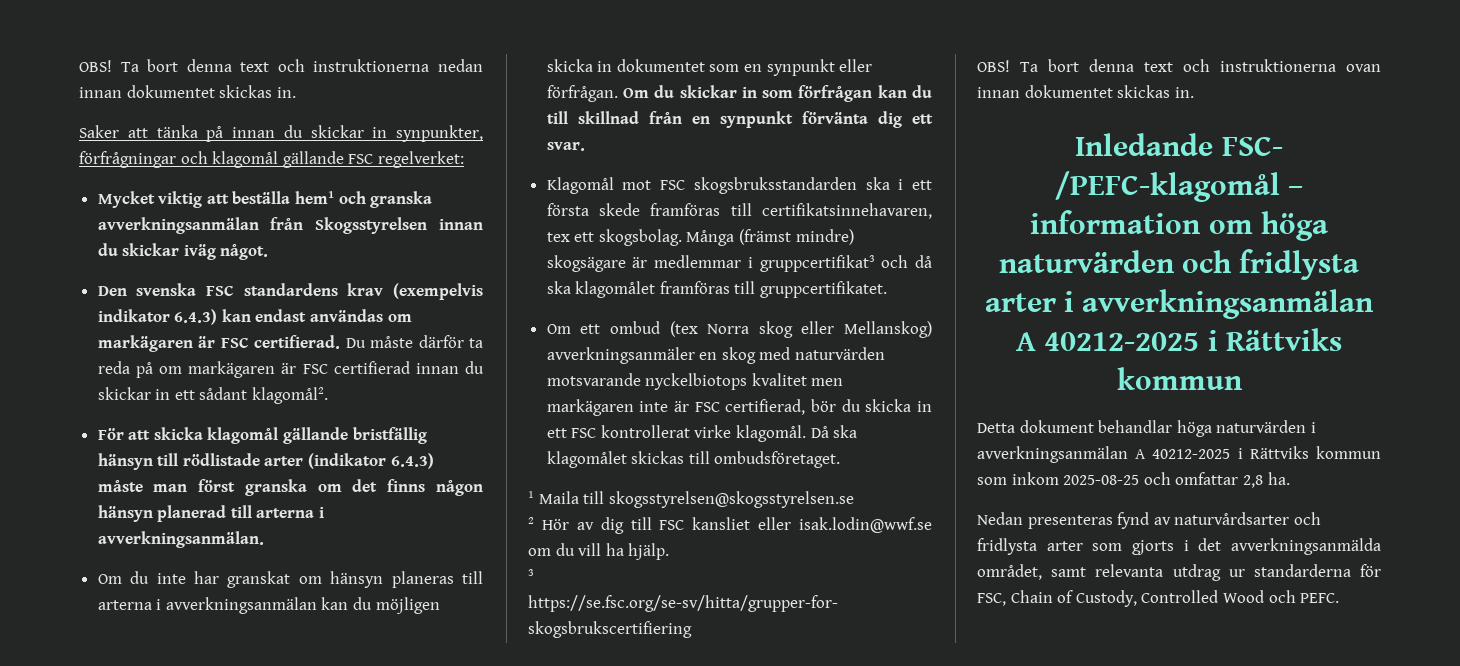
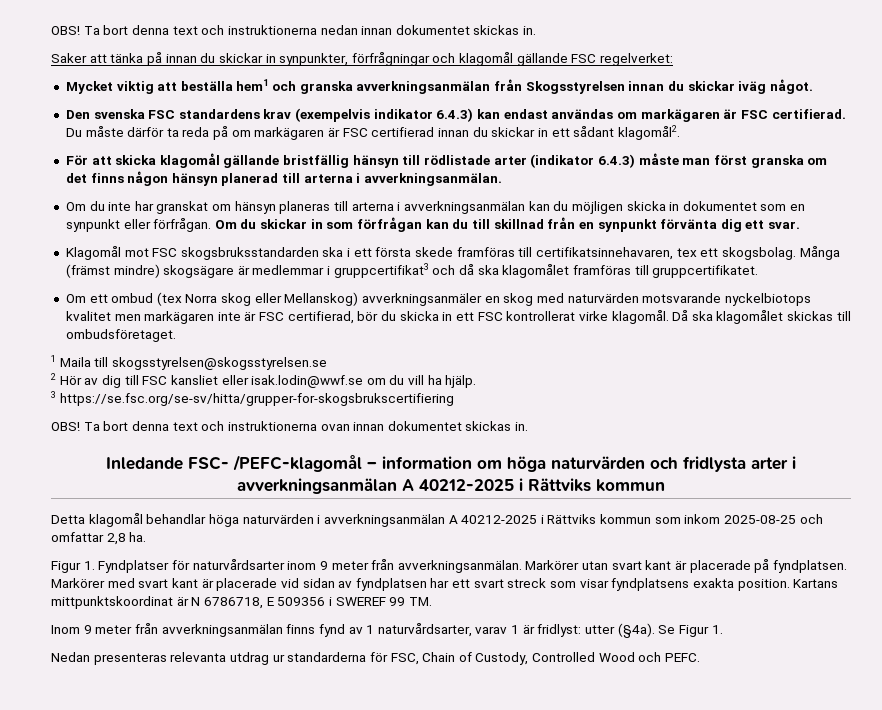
[1019,420,1094,433] dokument -> [88,513,143,527] klagomål
[977,512,1321,529] [977,538,1381,555] [977,564,1087,580] Nedan presenteras fynd av naturvårdsarter och fridlysta arter som gjorts i det avverkningsanmälda området, samt -> [51,559,847,573] [51,578,839,591] [51,596,432,609] [51,623,723,638] [51,652,167,665] Figur 1. Fyndplatser för naturvårdsarter inom 9 meter från avverkningsanmälan. Markörer utan svart kant är placerade på fyndplatsen. Markörer med svart kant är placerade vid sidan av fyndplatsen har ett svart streck som visar fyndplatsens exakta position. Kartans mittpunktskoordinat är N 6786718, E 509356 i SWEREF 99 TM. // Inom 9 meter från avverkningsanmälan finns fynd av 1 naturvårdsarter, varav 1 är fridlyst: utter (§4a). Se Figur 1. // Nedan presenteras

